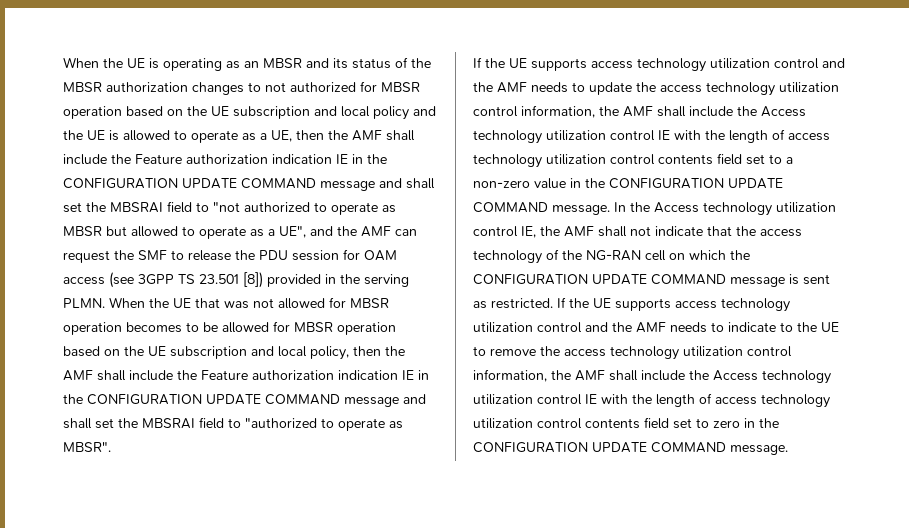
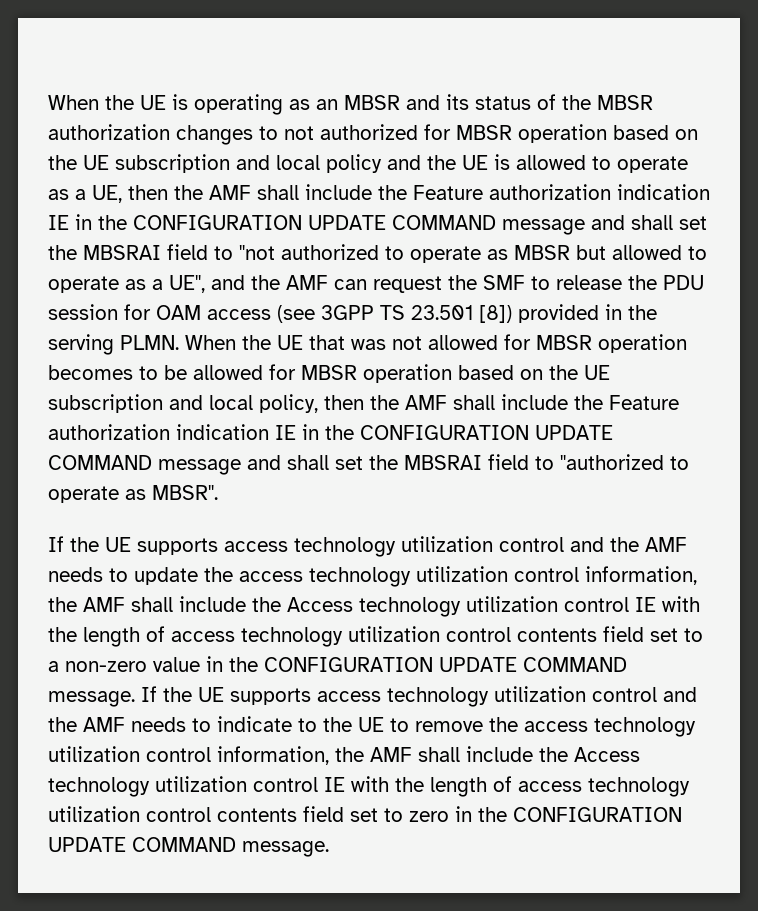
[614,202,836,216] [473,226,802,238] [473,249,750,264] [473,274,830,287] [473,298,553,309] In the Access technology utilization control IE, the AMF shall not indicate that the access technology of the NG-RAN cell on which the CONFIGURATION UPDATE COMMAND message is sent as restricted. -> (135, 699) none

